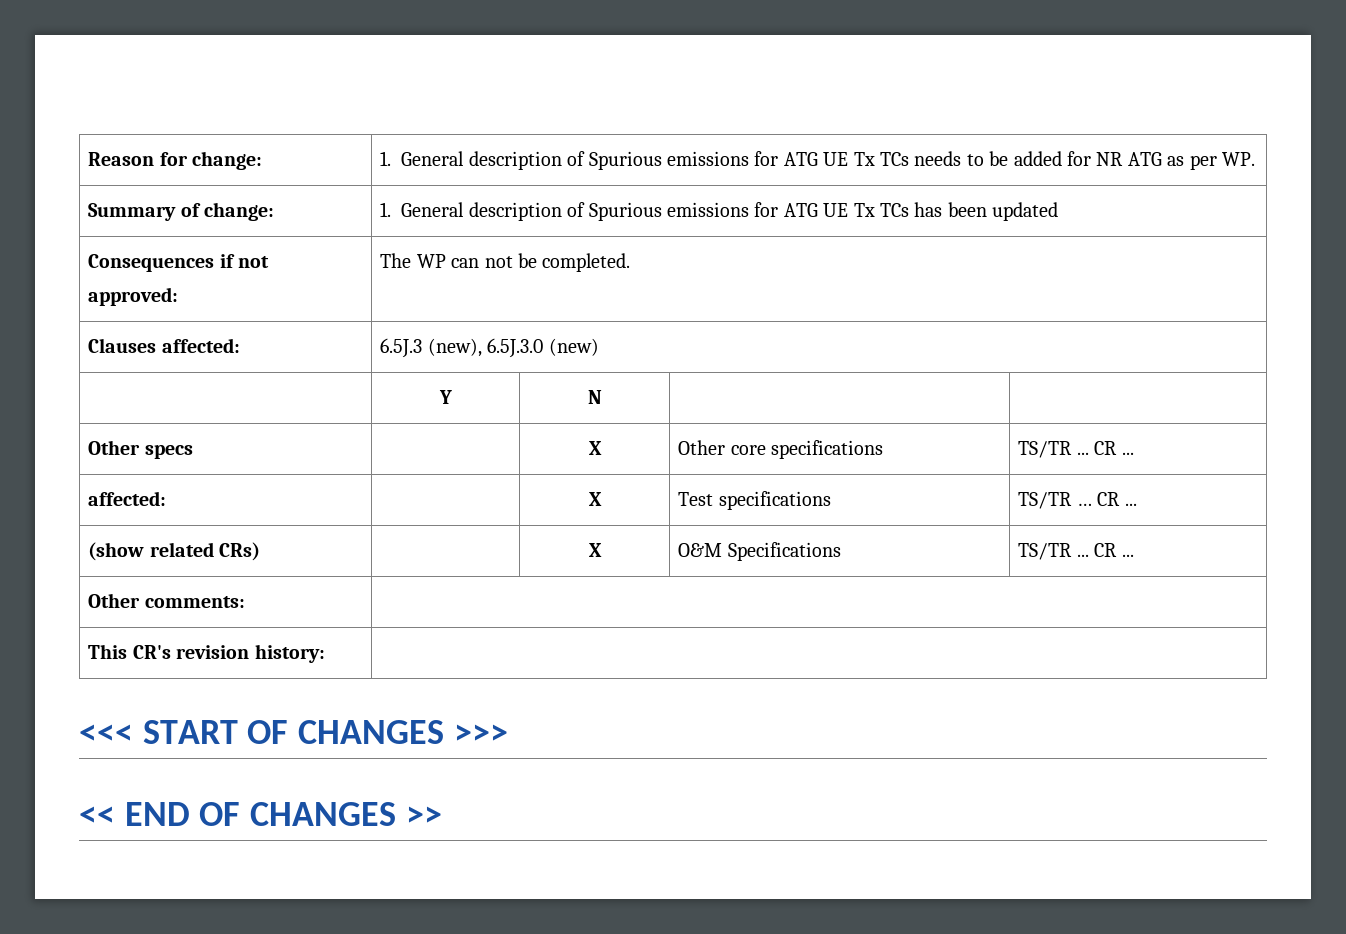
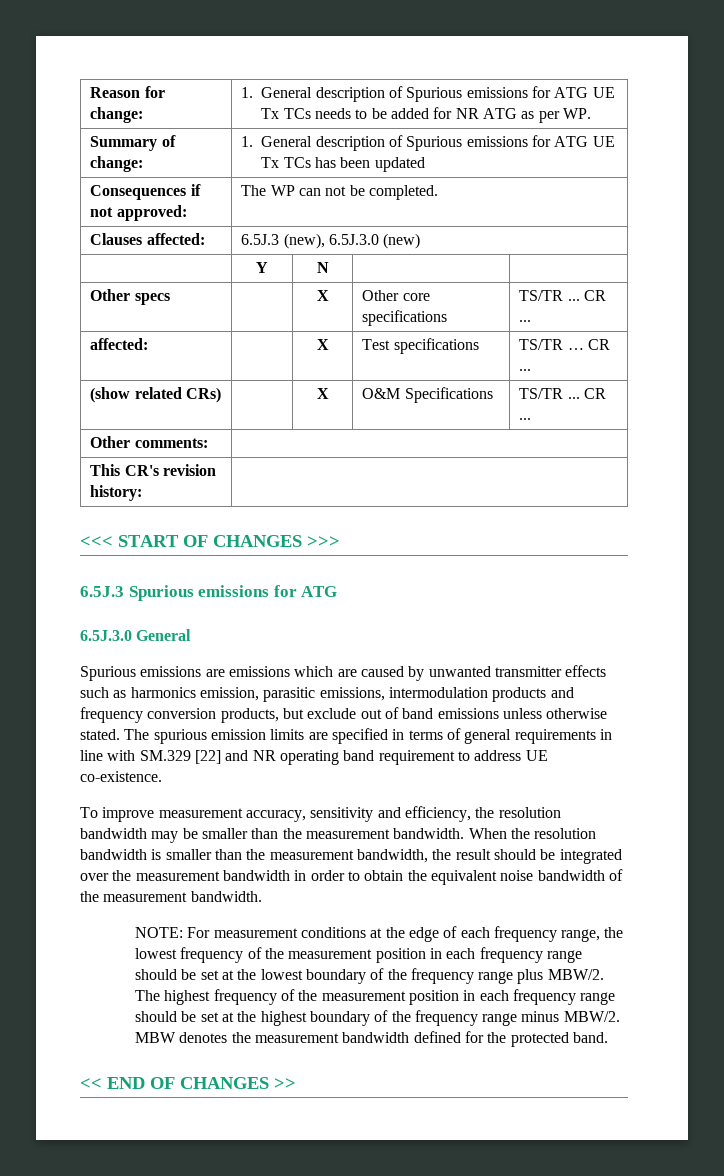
(508, 734) none -> [80,585,338,601] [80,629,192,641] [80,665,607,681] [80,687,574,702] [80,707,608,723] [80,728,612,744] [80,750,548,765] [80,771,162,782] [80,806,561,822] [80,828,597,843] [80,849,622,864] [80,869,623,885] [80,891,262,902] [134,926,624,942] [134,947,582,963] [134,968,604,984] [134,989,616,1005] [134,1010,620,1026] [134,1031,608,1047] // 6.5J.3 Spurious emissions for ATG // 6.5J.3.0 General // Spurious emissions are emissions which are caused by unwanted transmitter effects such as harmonics emission, parasitic emissions, intermodulation products and frequency conversion products, but exclude out of band emissions unless otherwise stated. The spurious emission limits are specified in terms of general requirements in line with SM.329 [22] and NR operating band requirement to address UE co-existence. // To improve measurement accuracy, sensitivity and efficiency, the resolution bandwidth may be smaller than the measurement bandwidth. When the resolution bandwidth is smaller than the measurement bandwidth, the result should be integrated over the measurement bandwidth in order to obtain the equivalent noise bandwidth of the measurement bandwidth. // NOTE: For measurement conditions at the edge of each frequency range, the lowest frequency of the measurement position in each frequency range should be set at the lowest boundary of the frequency range plus MBW/2. The highest frequency of the measurement position in each frequency range should be set at the highest boundary of the frequency range minus MBW/2. MBW denotes the measurement bandwidth defined for the protected band.

